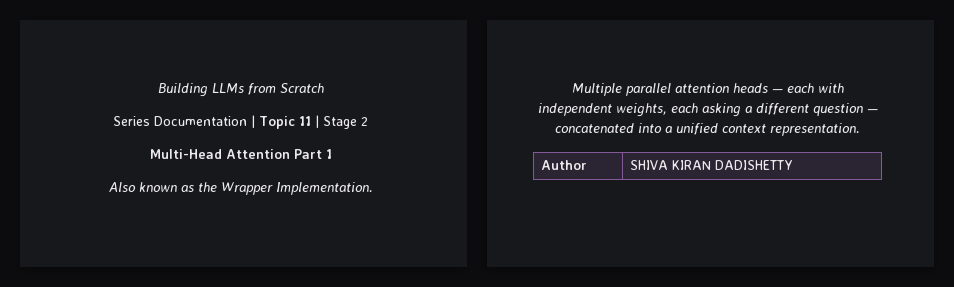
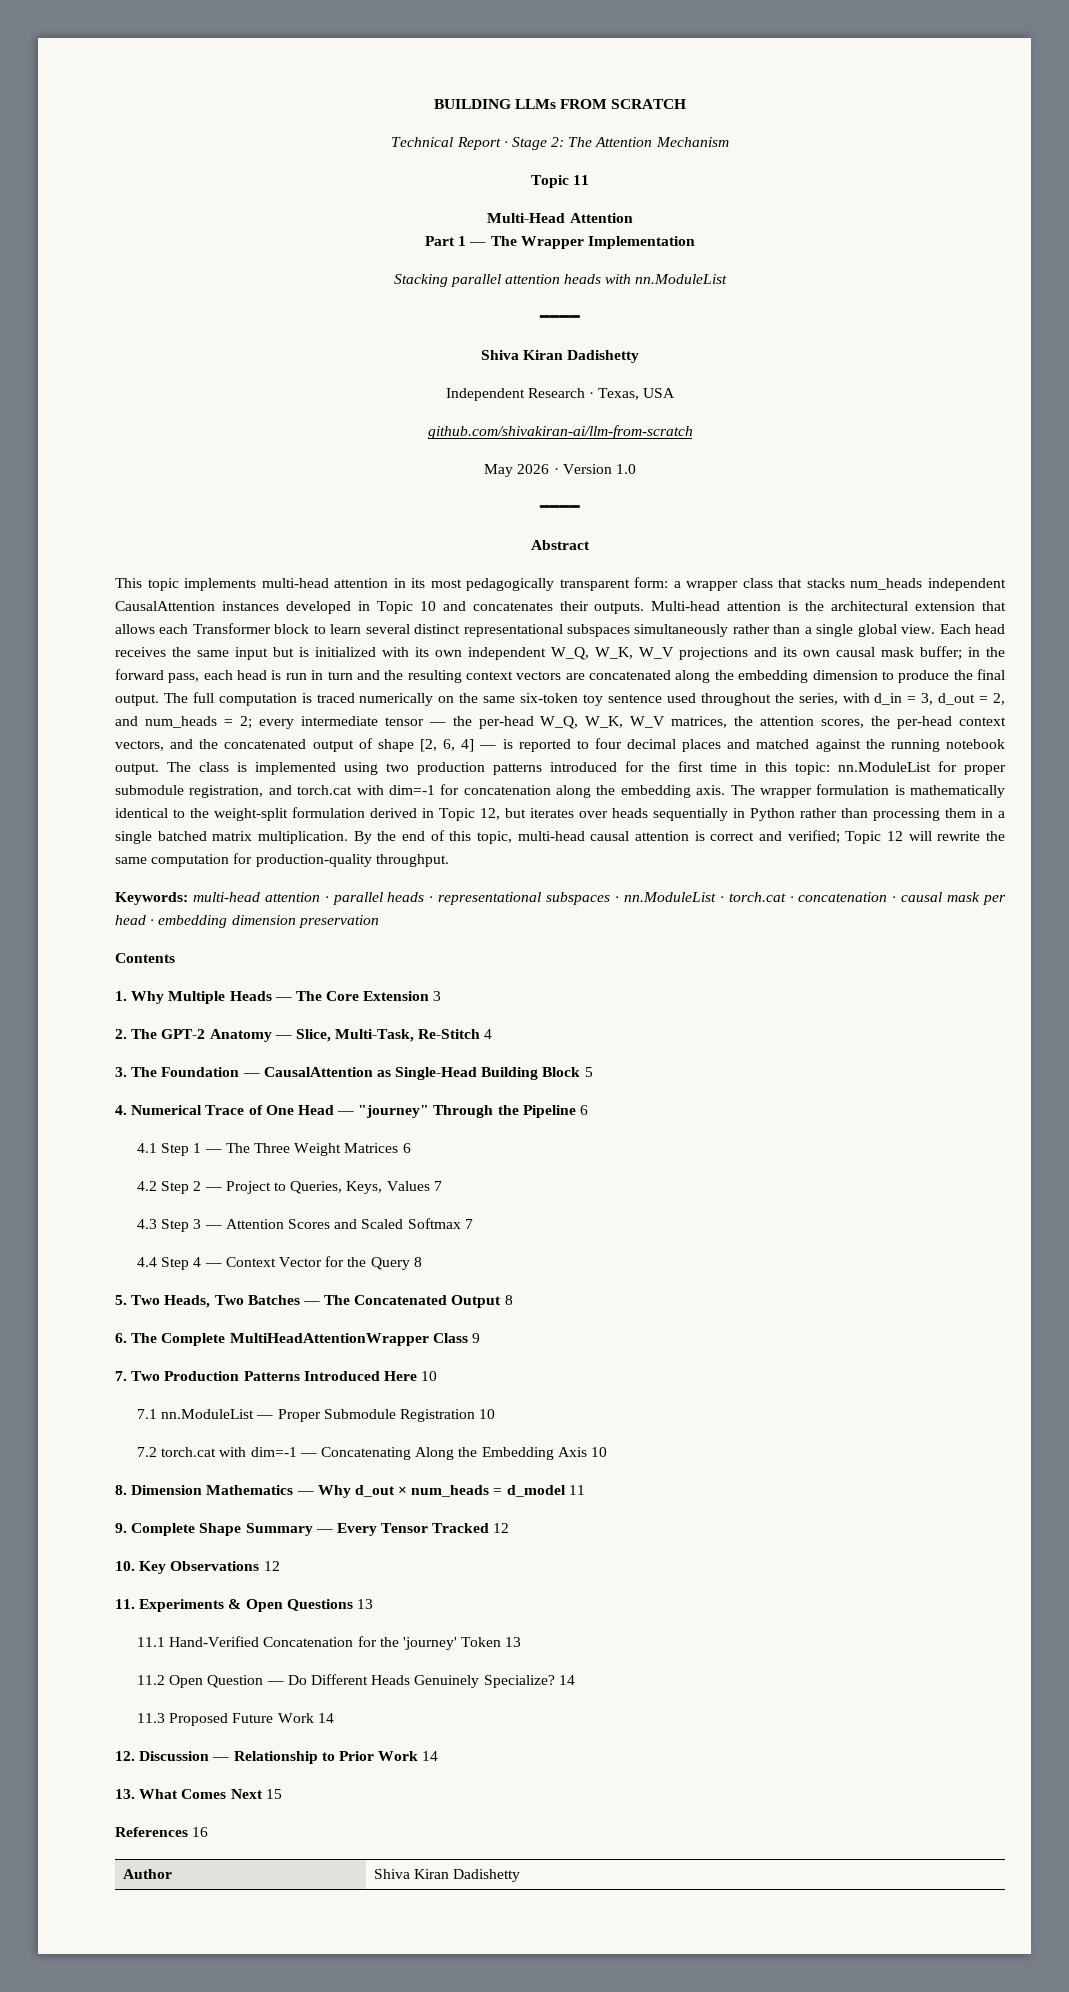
[157,83,324,97] [113,115,256,128] Building LLMs from Scratch // Series Documentation | -> [433,99,687,109] [391,137,729,150] BUILDING LLMs FROM SCRATCH // Technical Report · Stage 2: The Attention Mechanism //
[314,115,368,129] | Stage 2 -> (590, 180) none
(290, 154) none -> (633, 218) //
[108,182,373,195] [571,83,844,96] [537,103,878,117] [555,123,860,136] [541,160,588,170] [630,160,794,170] // Also known as the Wrapper Implementation. // Multiple parallel attention heads — each with independent weights, each asking a different question — concatenated into a unified context representation. // Author | SHIVA KIRAN DADISHETTY -> [469,236,695,249] [393,274,728,287] [539,315,580,322] [480,350,640,363] [445,388,676,401] [427,425,693,439] [484,464,636,477] [539,505,580,512] [531,540,590,550] [115,577,1006,591] [115,601,1006,614] [115,623,1006,637] [115,646,1005,660] [115,669,1006,683] [115,692,1006,706] [115,716,1006,729] [115,738,1005,752] [115,761,1006,775] [115,784,1005,798] [115,807,1005,821] [115,830,1005,844] [115,853,449,867] [115,892,1007,905] [115,915,379,928] [115,953,175,963] [115,991,442,1004] [115,1029,493,1042] [115,1067,593,1080] [115,1105,589,1118] [137,1143,411,1156] [137,1181,442,1194] [137,1218,473,1232] [137,1256,422,1270] [115,1295,513,1308] [115,1333,480,1346] [115,1371,438,1381] [137,1409,496,1422] [137,1447,607,1460] [115,1485,585,1498] [115,1523,510,1536] [115,1561,280,1574] [115,1599,373,1612] [137,1636,522,1650] [137,1674,575,1688] [137,1713,334,1726] [115,1751,439,1764] [115,1789,282,1799] [115,1827,209,1837] [122,1869,172,1879] [373,1869,521,1882] — The Wrapper Implementation // Stacking parallel attention heads with nn.ModuleList // ━━━━ // Shiva Kiran Dadishetty // Independent Research · Texas, USA // github.com/shivakiran-ai/llm-from-scratch // May 2026 · Version 1.0 // ━━━━ // Abstract // This topic implements multi-head attention in its most pedagogically transparent form: a wrapper class that stacks num_heads independent CausalAttention instances developed in Topic 10 and concatenates their outputs. Multi-head attention is the architectural extension that allows each Transformer block to learn several distinct representational subspaces simultaneously rather than a single global view. Each head receives the same input but is initialized with its own independent W_Q, W_K, W_V projections and its own causal mask buffer; in the forward pass, each head is run in turn and the resulting context vectors are concatenated along the embedding dimension to produce the final output. The full computation is traced numerically on the same six-token toy sentence used throughout the series, with d_in = 3, d_out = 2, and num_heads = 2; every intermediate tensor — the per-head W_Q, W_K, W_V matrices, the attention scores, the per-head context vectors, and the concatenated output of shape [2, 6, 4] — is reported to four decimal places and matched against the running notebook output. The class is implemented using two production patterns introduced for the first time in this topic: nn.ModuleList for proper submodule registration, and torch.cat with dim=-1 for concatenation along the embedding axis. The wrapper formulation is mathematically identical to the weight-split formulation derived in Topic 12, but iterates over heads sequentially in Python rather than processing them in a single batched matrix multiplication. By the end of this topic, multi-head causal attention is correct and verified; Topic 12 will rewrite the same computation for production-quality throughput. // Keywords: multi-head attention · parallel heads · representational subspaces · nn.ModuleList · torch.cat · concatenation · causal mask per head · embedding dimension preservation // Contents // 1. Why Multiple Heads — The Core Extension 3 // 2. The GPT-2 Anatomy — Slice, Multi-Task, Re-Stitch 4 // 3. The Foundation — CausalAttention as Single-Head Building Block 5 // 4. Numerical Trace of One Head — "journey" Through the Pipeline 6 // 4.1 Step 1 — The Three Weight Matrices 6 // 4.2 Step 2 — Project to Queries, Keys, Values 7 // 4.3 Step 3 — Attention Scores and Scaled Softmax 7 // 4.4 Step 4 — Context Vector for the Query 8 // 5. Two Heads, Two Batches — The Concatenated Output 8 // 6. The Complete MultiHeadAttentionWrapper Class 9 // 7. Two Production Patterns Introduced Here 10 // 7.1 nn.ModuleList — Proper Submodule Registration 10 // 7.2 torch.cat with dim=-1 — Concatenating Along the Embedding Axis 10 // 8. Dimension Mathematics — Why d_out × num_heads = d_model 11 // 9. Complete Shape Summary — Every Tensor Tracked 12 // 10. Key Observations 12 // 11. Experiments & Open Questions 13 // 11.1 Hand-Verified Concatenation for the 'journey' Token 13 // 11.2 Open Question — Do Different Heads Genuinely Specialize? 14 // 11.3 Proposed Future Work 14 // 12. Discussion — Relationship to Prior Work 14 // 13. What Comes Next 15 // References 16 // Author | Shiva Kiran Dadishetty

